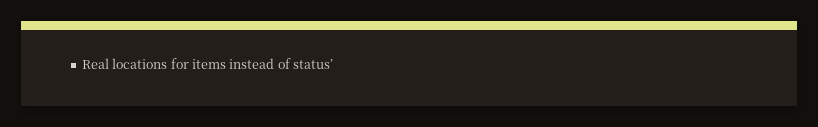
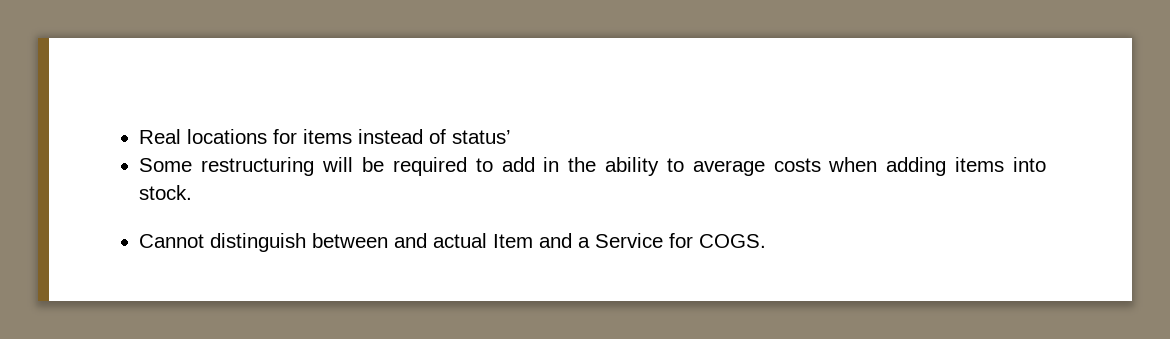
(334, 64) none -> [139,157,1047,176] [139,185,193,200] [139,233,767,252] // Some restructuring will be required to add in the ability to average costs when adding items into stock. // Cannot distinguish between and actual Item and a Service for COGS.

